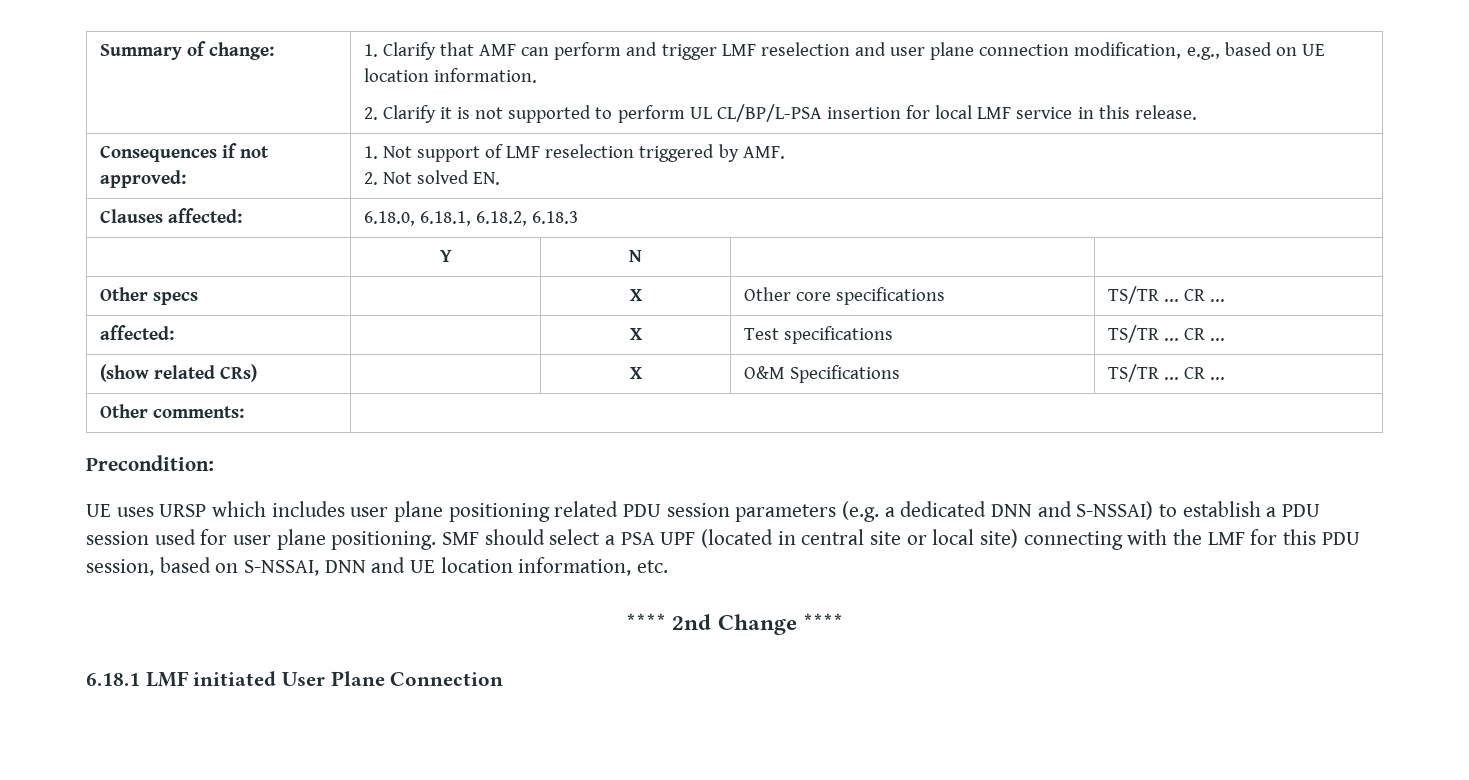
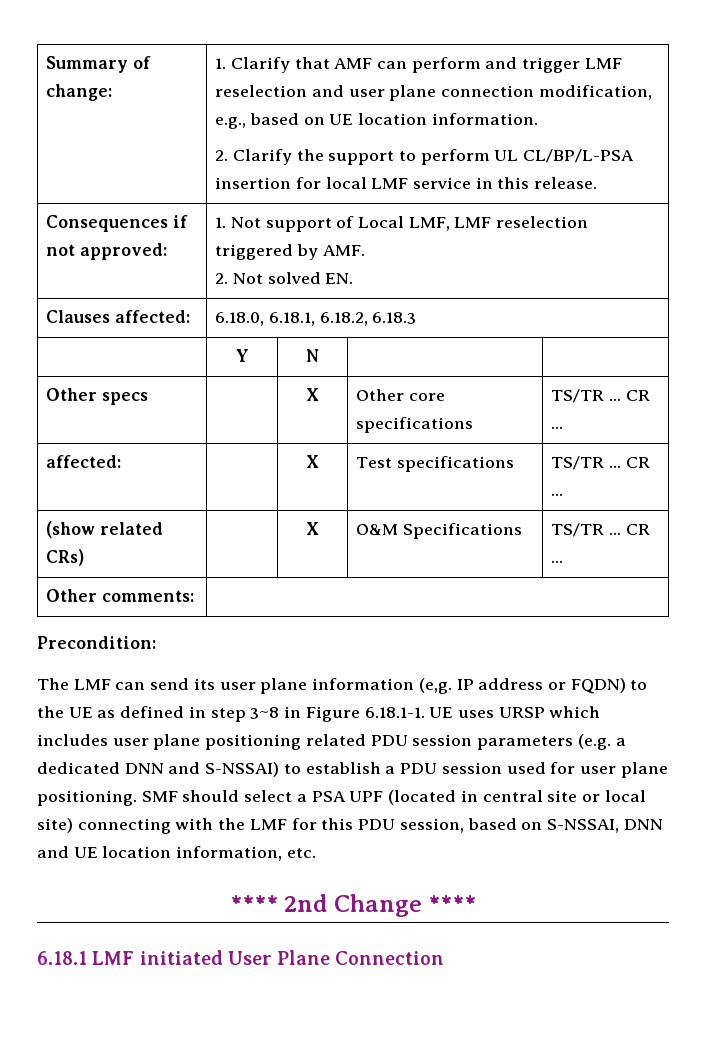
[439,105,592,123] it is not supported -> [296,149,395,165] the support
(504, 151) none -> [357,216,450,231] Local LMF,
(214, 463) none -> [37,678,648,694] [37,706,425,722] The LMF can send its user plane information (e,g. IP address or FQDN) to the UE as defined in step 3~8 in Figure 6.18.1-1.

